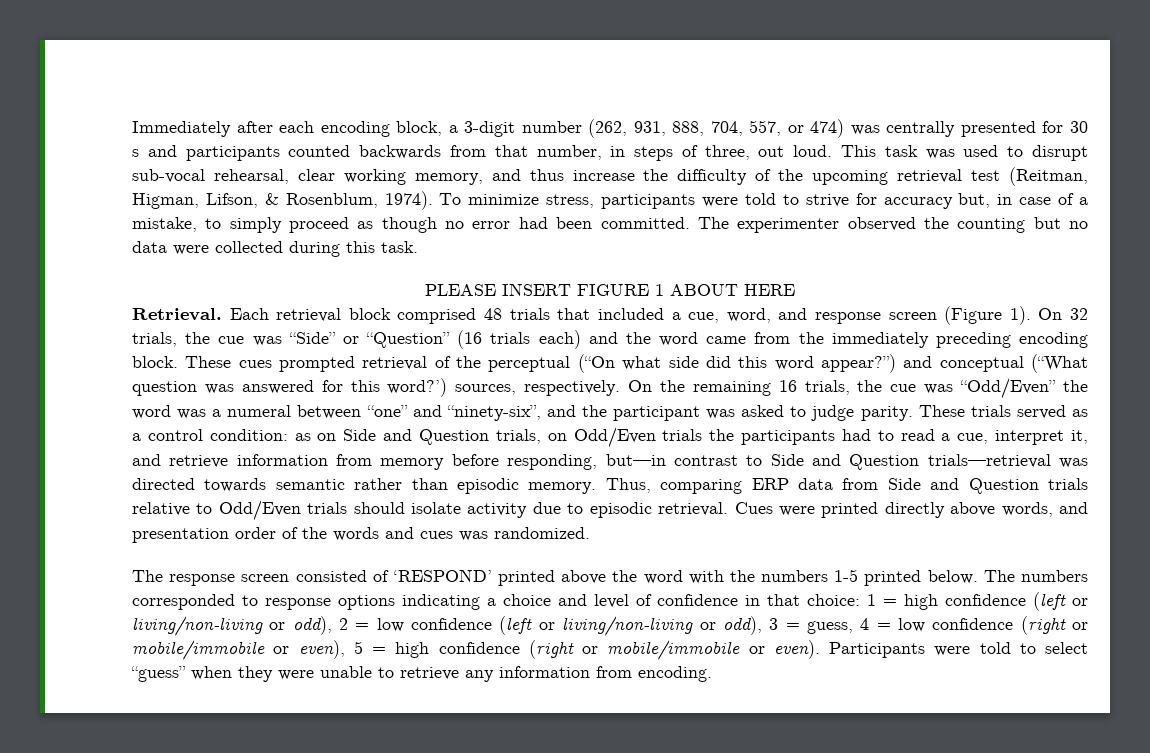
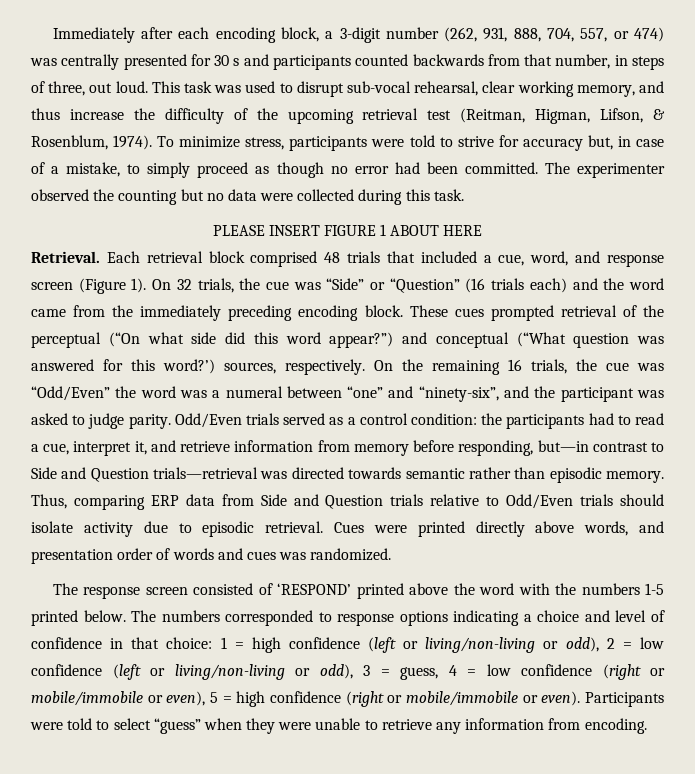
[918,405,965,417] These -> [174,413,242,428] Odd/Even
[294,427,703,448] as on Side and Question trials, on Odd/Even trials -> (477, 419) none
[302,527,327,539] the -> (171, 554) none

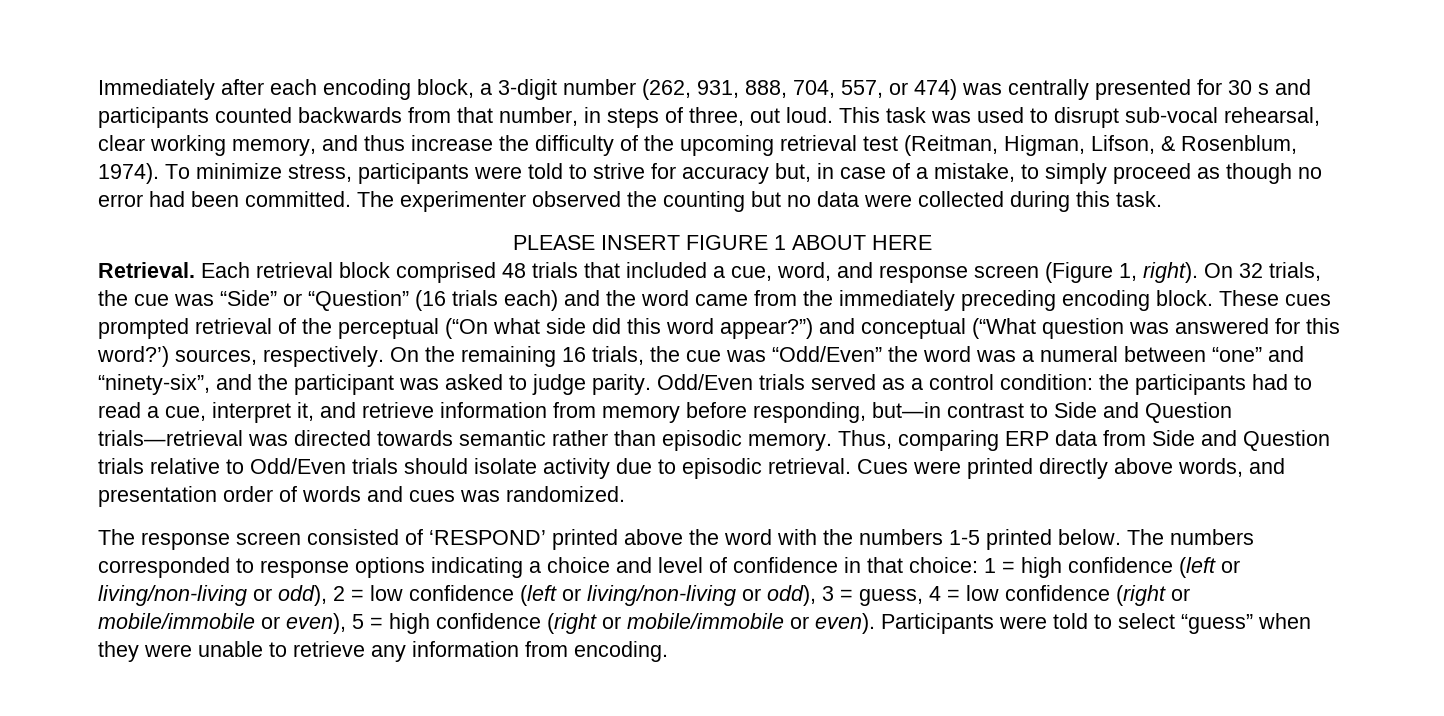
[131,278,147,293] 1). -> [1119,262,1198,283] 1, right).

